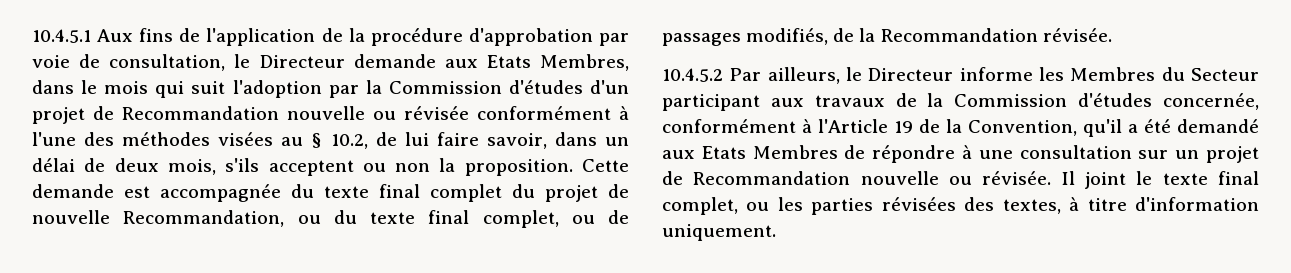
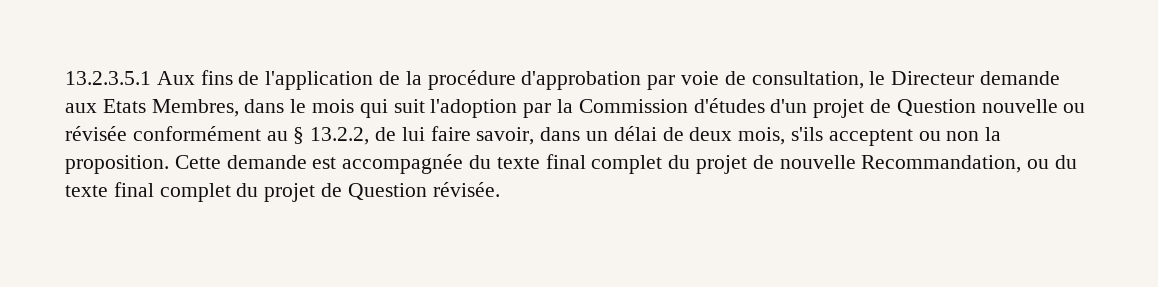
[32,29,91,43] 10.4.5.1 -> [65,71,151,85] 13.2.3.5.1
[122,106,279,120] Recommandation -> [896,99,976,116] Question
[619,106,629,120] [32,132,274,146] à l'une des méthodes visées -> (261, 133) none
[330,134,368,149] 10.2, -> [310,127,370,145] 13.2.2,
[482,210,629,228] [662,28,1112,46] [662,67,1259,84] [662,93,1259,111] [662,119,1259,137] [662,145,1259,163] [662,171,1259,189] [662,197,1259,215] [662,224,776,241] complet, ou de passages modifiés, de la Recommandation révisée. // 10.4.5.2 Par ailleurs, le Directeur informe les Membres du Secteur participant aux travaux de la Commission d'études concernée, conformément à l'Article 19 de la Convention, qu'il a été demandé aux Etats Membres de répondre à une consultation sur un projet de Recommandation nouvelle ou révisée. Il joint le texte final complet, ou les parties révisées des textes, à titre d'information uniquement. -> [159,182,500,202] complet du projet de Question révisée.

